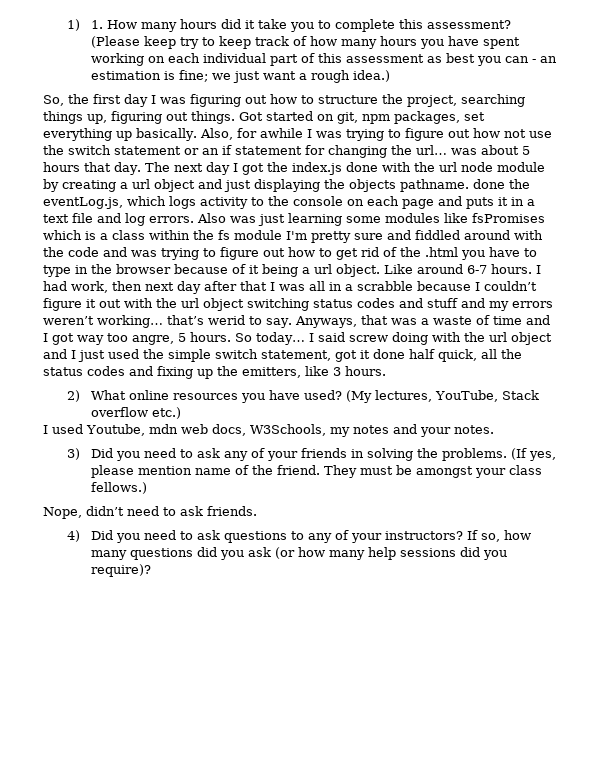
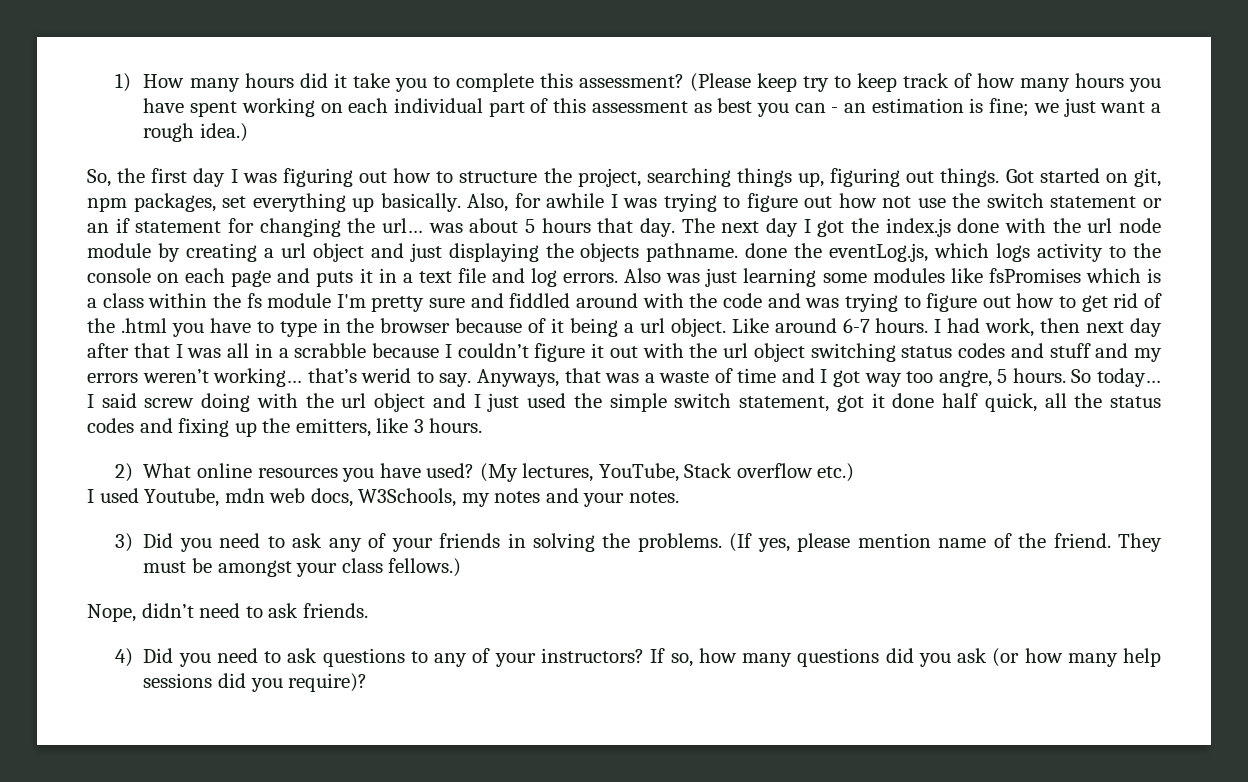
[90,20,103,29] 1. -> (132, 82) none

